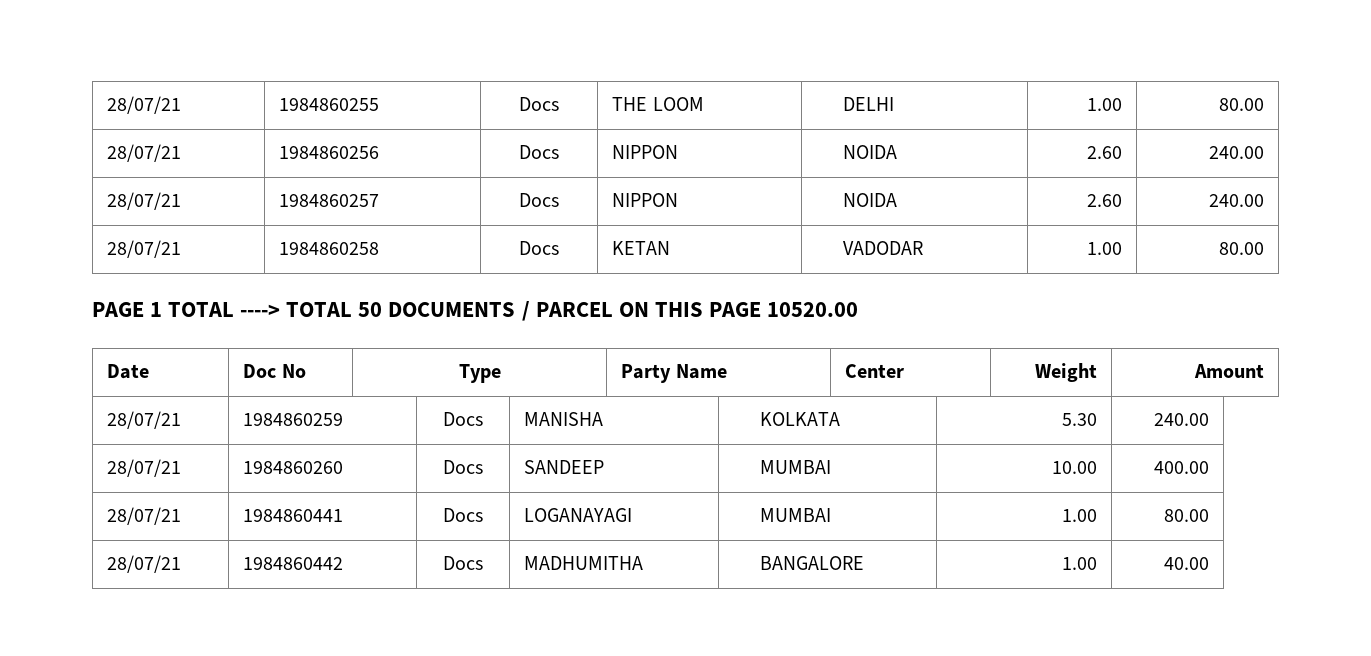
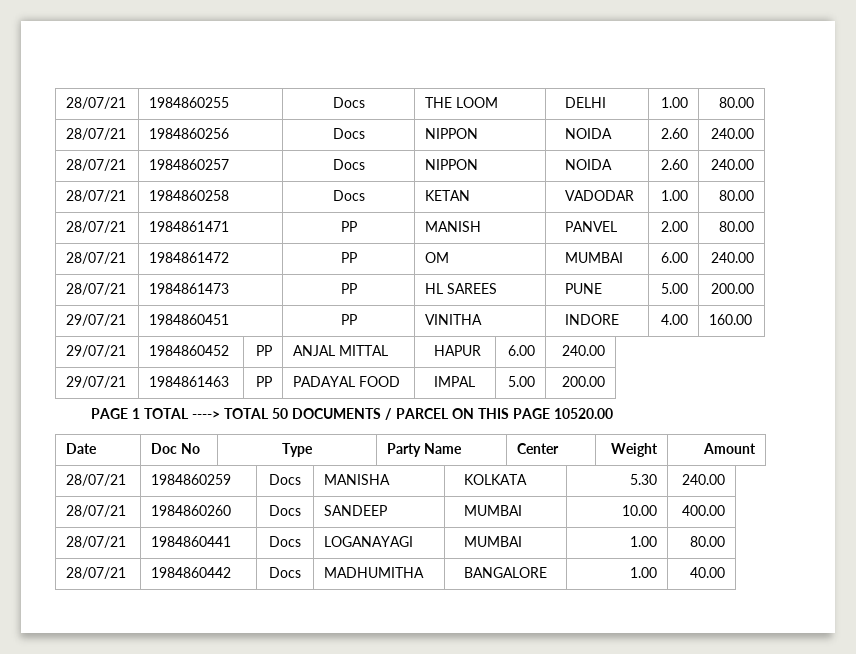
(1264, 248) none -> [65,221,126,233] [148,221,229,232] [340,221,357,232] [424,221,481,232] [565,221,618,232] [661,221,689,232] [719,221,755,232] [65,252,126,264] [148,252,229,263] [340,252,357,263] [424,252,449,263] [565,252,624,263] [661,252,689,263] [711,252,755,263] [65,283,126,295] [148,283,229,294] [340,283,357,294] [424,283,497,294] [565,283,603,294] [661,283,689,294] [711,283,755,294] [65,314,126,326] [148,314,229,325] [340,314,357,325] [424,314,482,325] [565,314,620,325] [661,314,689,325] [708,314,752,325] [65,345,126,357] [148,345,229,356] [256,345,273,356] [292,345,388,356] [434,345,482,356] [508,345,536,356] [562,345,606,356] [65,376,126,388] [148,376,229,387] [256,376,273,387] [292,376,400,387] [434,376,476,387] [508,376,536,387] [562,376,606,387] // 28/07/21 | 1984861471 | PP | MANISH | PANVEL | 2.00 | 80.00 // 28/07/21 | 1984861472 | PP | OM | MUMBAI | 6.00 | 240.00 // 28/07/21 | 1984861473 | PP | HL SAREES | PUNE | 5.00 | 200.00 // 29/07/21 | 1984860451 | PP | VINITHA | INDORE | 4.00 | 160.00 // 29/07/21 | 1984860452 | PP | ANJAL MITTAL | HAPUR | 6.00 | 240.00 // 29/07/21 | 1984861463 | PP | PADAYAL FOOD | IMPAL | 5.00 | 200.00

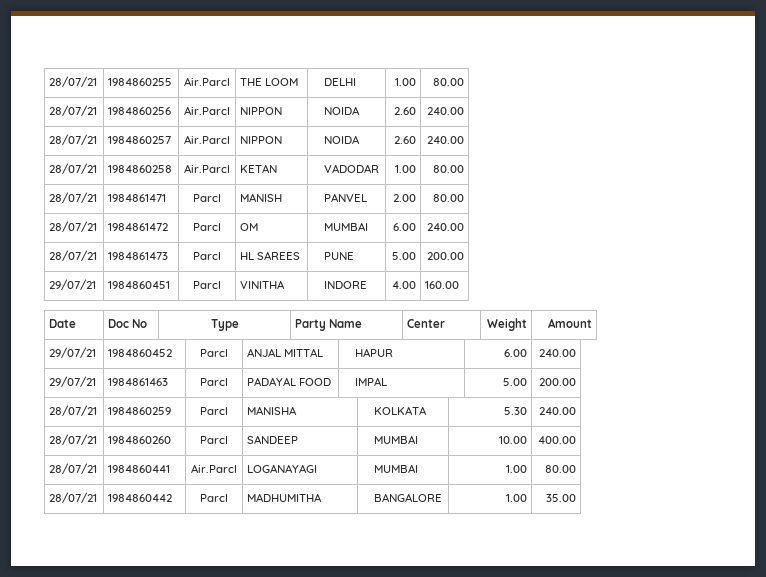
[332,97,365,108] Docs -> [184,77,230,86] Air.Parcl
[332,128,365,139] Docs -> [184,106,230,115] Air.Parcl
[332,159,365,170] Docs -> [184,135,230,144] Air.Parcl
[332,190,365,201] Docs -> [184,164,230,173] Air.Parcl
[340,221,357,232] PP -> [193,194,221,202] Parcl
[340,252,357,263] PP -> [193,223,221,231] Parcl
[340,283,357,294] PP -> [193,252,221,260] Parcl
[340,314,357,325] PP -> [193,281,221,289] Parcl
[65,345,126,357] [148,345,229,356] [256,345,273,356] [292,345,388,356] [434,345,482,356] [508,345,536,356] [562,345,606,356] [65,376,126,388] [148,376,229,387] [256,376,273,387] [292,376,400,387] [434,376,476,387] [508,376,536,387] [562,376,606,387] [90,408,613,420] // 29/07/21 | 1984860452 | PP | ANJAL MITTAL | HAPUR | 6.00 | 240.00 // 29/07/21 | 1984861463 | PP | PADAYAL FOOD | IMPAL | 5.00 | 200.00 // PAGE 1 TOTAL ----> TOTAL 50 DOCUMENTS / PARCEL ON THIS PAGE 10520.00 -> (460, 285) none
(757, 448) none -> [49,347,97,358] [108,349,173,357] [200,349,228,357] [247,348,324,357] [354,348,393,357] [503,349,527,357] [538,349,576,357] [49,376,97,387] [108,378,169,386] [200,378,228,386] [247,377,332,386] [354,377,387,386] [502,378,527,386] [538,378,576,386] // 29/07/21 | 1984860452 | Parcl | ANJAL MITTAL | HAPUR | 6.00 | 240.00 // 29/07/21 | 1984861463 | Parcl | PADAYAL FOOD | IMPAL | 5.00 | 200.00
[269,474,301,485] Docs -> [200,407,228,415] Parcl
[269,505,301,516] Docs -> [200,436,228,444] Parcl
[269,536,301,547] Docs -> [191,464,237,473] Air.Parcl
[269,567,301,578] Docs -> [200,494,228,502] Parcl
[690,567,726,578] 40.00 -> [545,494,576,502] 35.00

